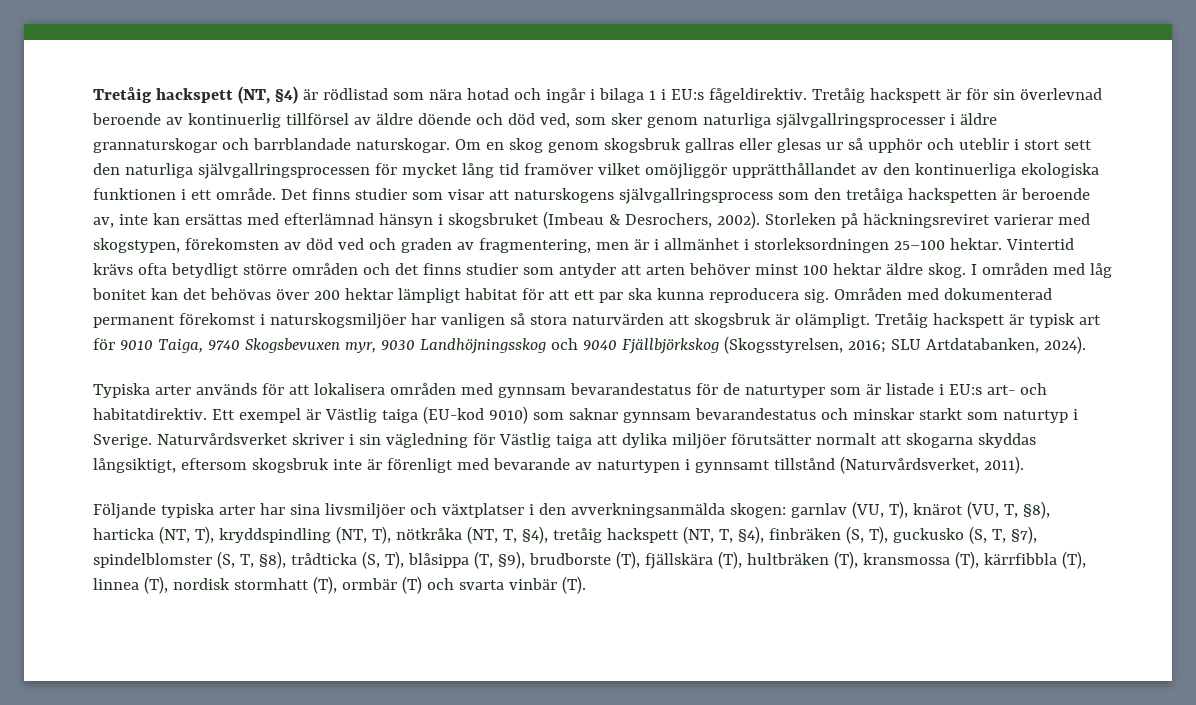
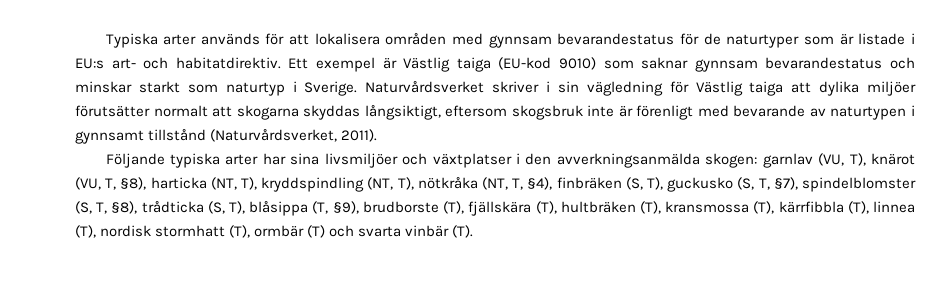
[93,86,1102,104] [92,113,997,129] [93,138,1092,153] [93,163,1099,179] [93,188,1090,204] [93,211,1090,229] [93,238,1074,253] [93,263,1112,278] [92,288,1052,303] [93,313,1101,329] [93,336,1086,354] Tretåig hackspett (NT, §4) är rödlistad som nära hotad och ingår i bilaga 1 i EU:s fågeldirektiv. Tretåig hackspett är för sin överlevnad beroende av kontinuerlig tillförsel av äldre döende och död ved, som sker genom naturliga självgallringsprocesser i äldre grannaturskogar och barrblandade naturskogar. Om en skog genom skogsbruk gallras eller glesas ur så upphör och uteblir i stort sett den naturliga självgallringsprocessen för mycket lång tid framöver vilket omöjliggör upprätthållandet av den kontinuerliga ekologiska funktionen i ett område. Det finns studier som visar att naturskogens självgallringsprocess som den tretåiga hackspetten är beroende av, inte kan ersättas med efterlämnad hänsyn i skogsbruket (Imbeau & Desrochers, 2002). Storleken på häckningsreviret varierar med skogstypen, förekomsten av död ved och graden av fragmentering, men är i allmänhet i storleksordningen 25–100 hektar. Vintertid krävs ofta betydligt större områden och det finns studier som antyder att arten behöver minst 100 hektar äldre skog. I områden med låg bonitet kan det behövas över 200 hektar lämpligt habitat för att ett par ska kunna reproducera sig. Områden med dokumenterad permanent förekomst i naturskogsmiljöer har vanligen så stora naturvärden att skogsbruk är olämpligt. Tretåig hackspett är typisk art för 9010 Taiga, 9740 Skogsbevuxen myr, 9030 Landhöjningsskog och 9040 Fjällbjörkskog (Skogsstyrelsen, 2016; SLU Artdatabanken, 2024). // -> (105, 40) none
[552,526,764,544] tretåig hackspett (NT, T, §4), -> (553, 183) none

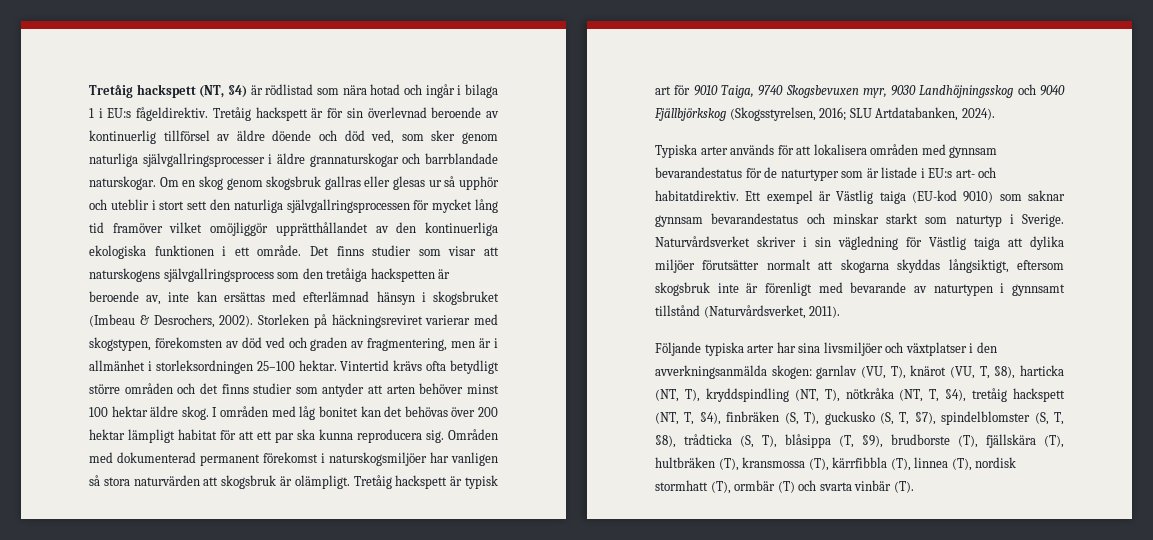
(105, 40) none -> [89,84,499,98] [89,107,500,121] [89,130,499,144] [89,153,498,167] [89,176,499,190] [89,199,499,213] [89,222,499,236] [89,245,500,259] [89,268,451,282] [89,291,500,305] [89,314,498,328] [89,337,499,351] [89,360,499,374] [89,383,499,397] [89,406,499,420] [89,429,498,443] [89,452,498,466] [89,475,499,489] [655,84,1065,98] [654,107,995,121] Tretåig hackspett (NT, §4) är rödlistad som nära hotad och ingår i bilaga 1 i EU:s fågeldirektiv. Tretåig hackspett är för sin överlevnad beroende av kontinuerlig tillförsel av äldre döende och död ved, som sker genom naturliga självgallringsprocesser i äldre grannaturskogar och barrblandade naturskogar. Om en skog genom skogsbruk gallras eller glesas ur så upphör och uteblir i stort sett den naturliga självgallringsprocessen för mycket lång tid framöver vilket omöjliggör upprätthållandet av den kontinuerliga ekologiska funktionen i ett område. Det finns studier som visar att naturskogens självgallringsprocess som den tretåiga hackspetten är beroende av, inte kan ersättas med efterlämnad hänsyn i skogsbruket (Imbeau & Desrochers, 2002). Storleken på häckningsreviret varierar med skogstypen, förekomsten av död ved och graden av fragmentering, men är i allmänhet i storleksordningen 25–100 hektar. Vintertid krävs ofta betydligt större områden och det finns studier som antyder att arten behöver minst 100 hektar äldre skog. I områden med låg bonitet kan det behövas över 200 hektar lämpligt habitat för att ett par ska kunna reproducera sig. Områden med dokumenterad permanent förekomst i naturskogsmiljöer har vanligen så stora naturvärden att skogsbruk är olämpligt. Tretåig hackspett är typisk art för 9010 Taiga, 9740 Skogsbevuxen myr, 9030 Landhöjningsskog och 9040 Fjällbjörkskog (Skogsstyrelsen, 2016; SLU Artdatabanken, 2024). //
(553, 183) none -> [972,388,1065,402] [655,412,721,425] tretåig hackspett (NT, T, §4),

